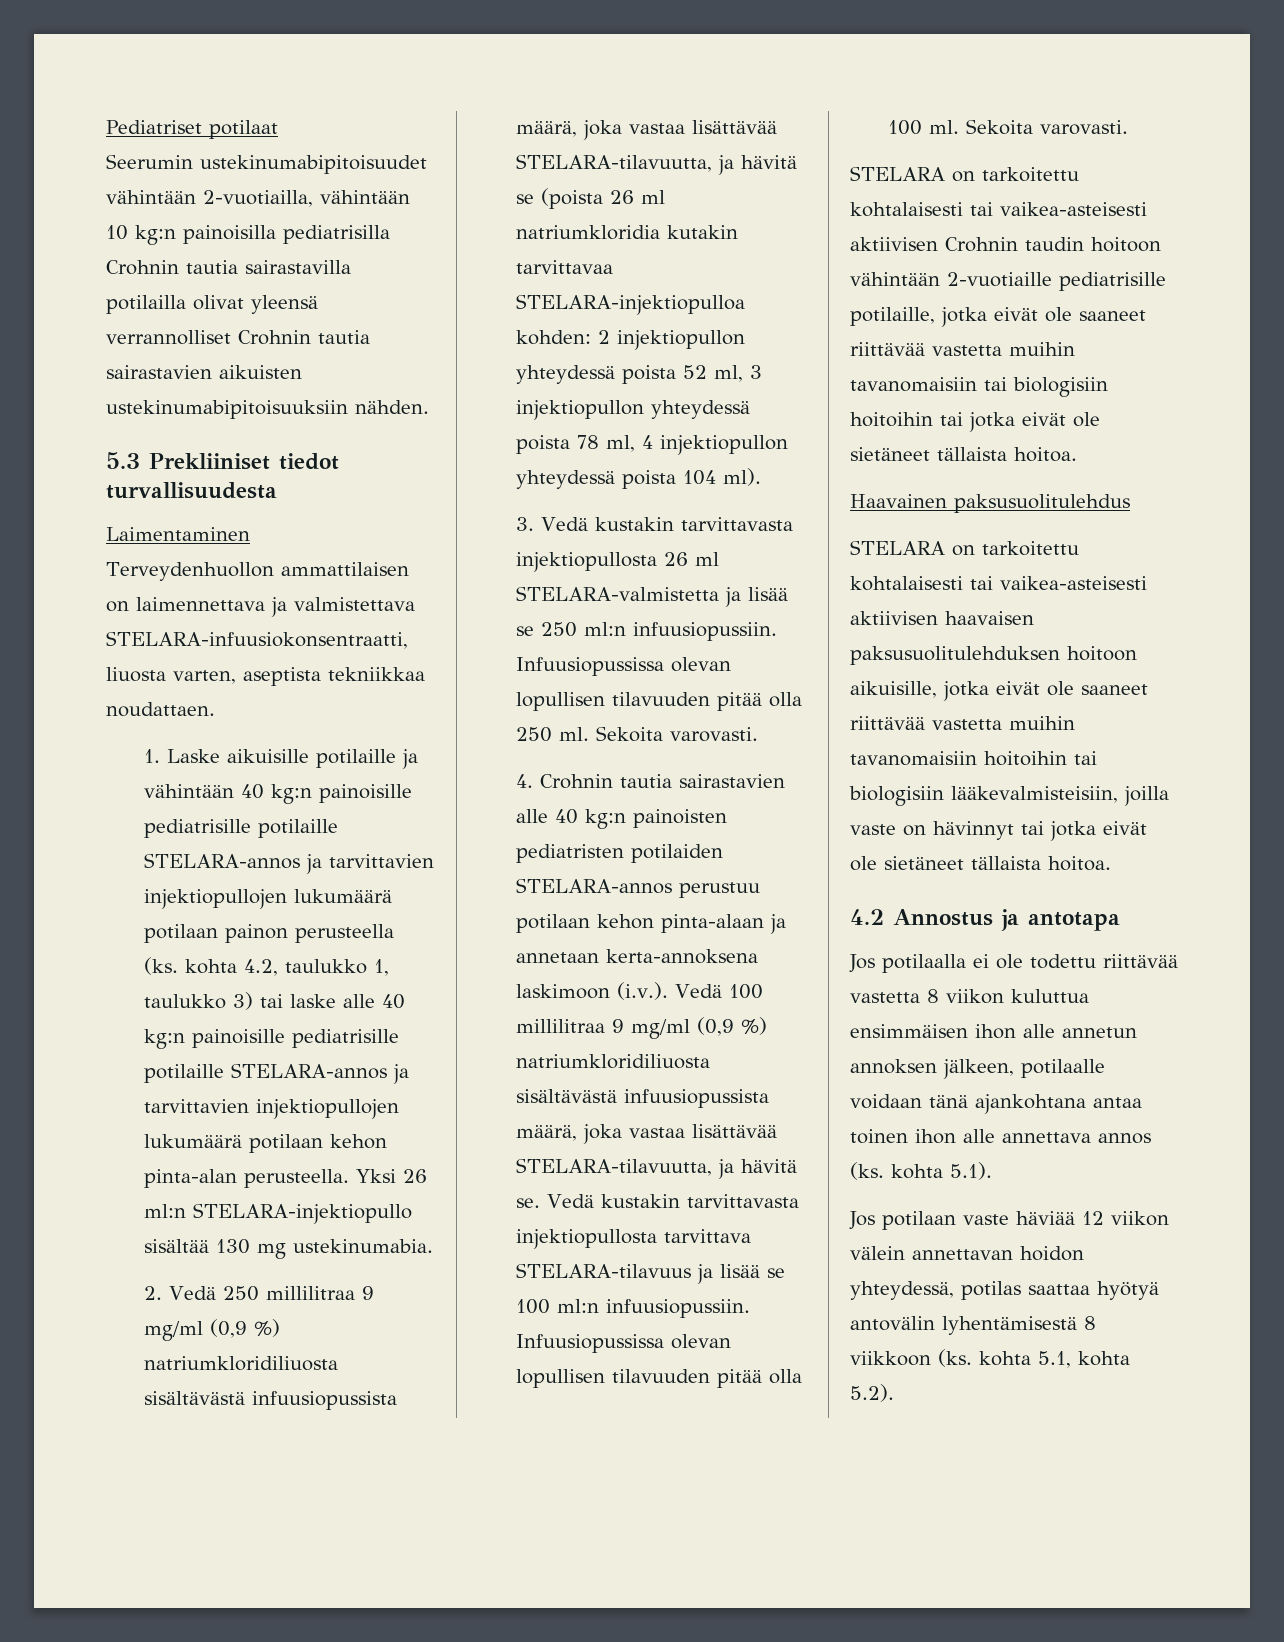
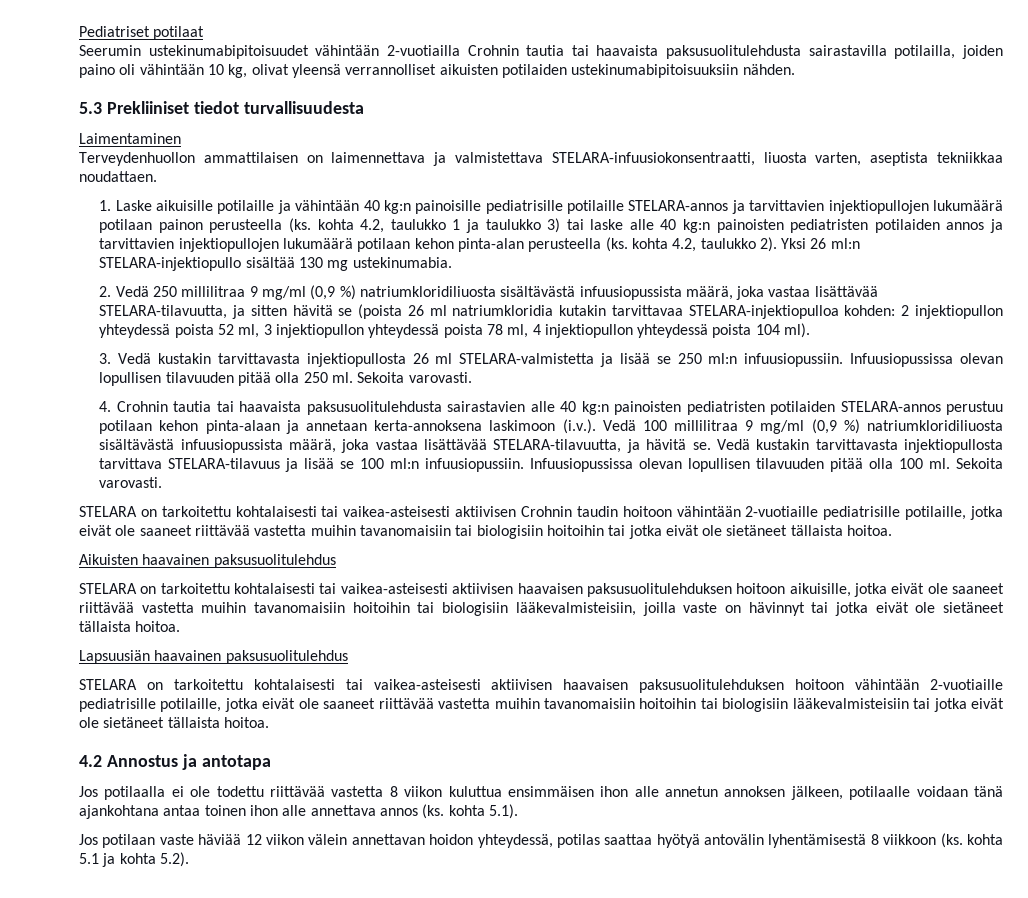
[203,190,410,207] [106,225,390,245] [106,260,351,275] [106,295,318,314] [106,330,370,345] [106,365,302,379] 2-vuotiailla, vähintään 10 kg:n painoisilla pediatrisilla Crohnin tautia sairastavilla potilailla olivat yleensä verrannolliset Crohnin tautia sairastavien aikuisten -> [386,45,1003,59] [79,64,567,78] 2-vuotiailla Crohnin tautia tai haavaista paksusuolitulehdusta sairastavilla potilailla, joiden paino oli vähintään 10 kg, olivat yleensä verrannolliset aikuisten potilaiden
[373,959,389,976] 1, -> [452,219,479,233] 1 ja
[191,1029,399,1048] [143,1063,387,1083] painoisille pediatrisille potilaille STELARA-annos -> [716,219,985,233] painoisten pediatristen potilaiden annos
[243,1169,349,1188] perusteella. -> [528,237,777,252] perusteella (ks. kohta 4.2, taulukko 2).
(734, 165) none -> [250,305,287,316] sitten
(672, 781) none -> [216,401,442,415] tai haavaista paksusuolitulehdusta
[850,494,947,508] Haavainen -> [79,554,210,565] Aikuisten haavainen
(1111, 863) none -> [79,650,348,664] [79,679,1003,693] [79,698,1004,712] [79,717,269,728] // Lapsuusiän haavainen paksusuolitulehdus // STELARA on tarkoitettu kohtalaisesti tai vaikea-asteisesti aktiivisen haavaisen paksusuolitulehduksen hoitoon vähintään 2-vuotiaille pediatrisille potilaille, jotka eivät ole saaneet riittävää vastetta muihin tavanomaisiin hoitoihin tai biologisiin lääkevalmisteisiin tai jotka eivät ole sietäneet tällaista hoitoa.
[1038,1351,1071,1368] 5.1, -> [79,853,116,867] 5.1 ja

